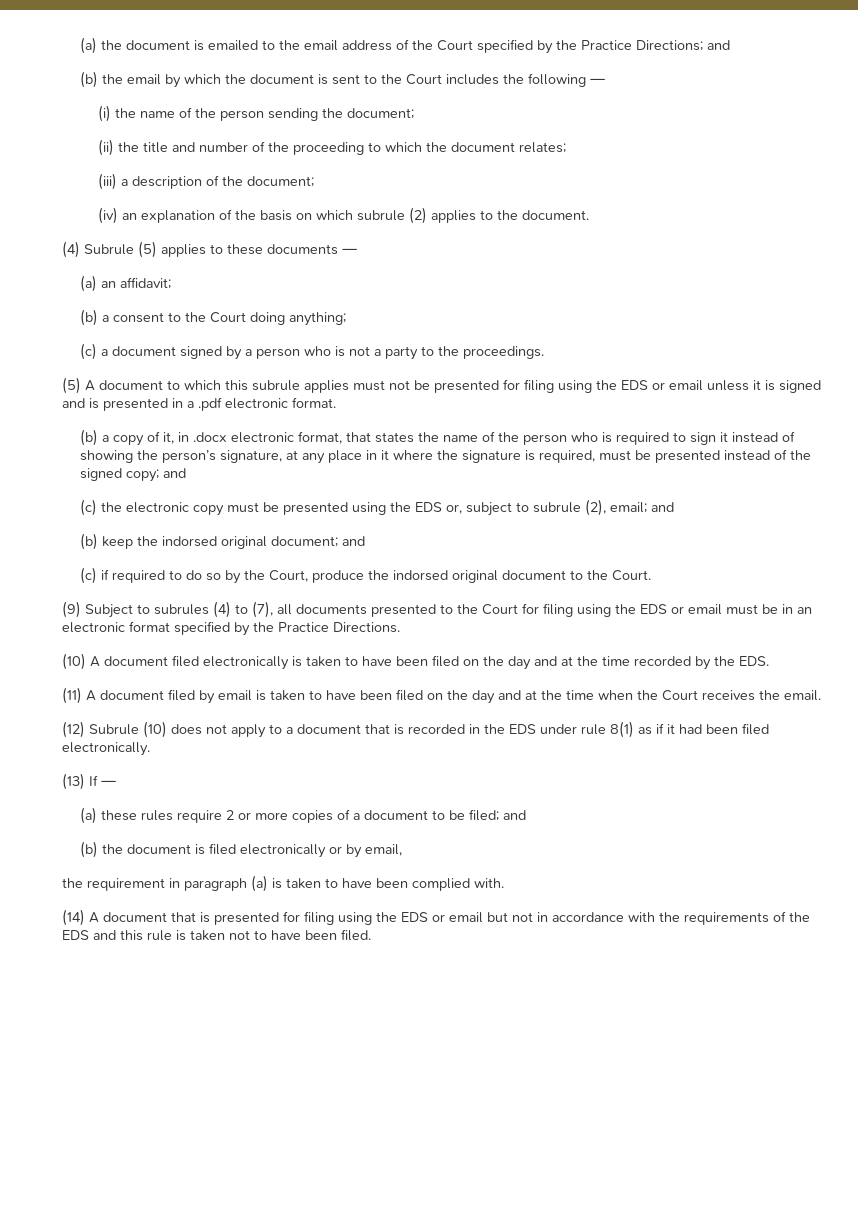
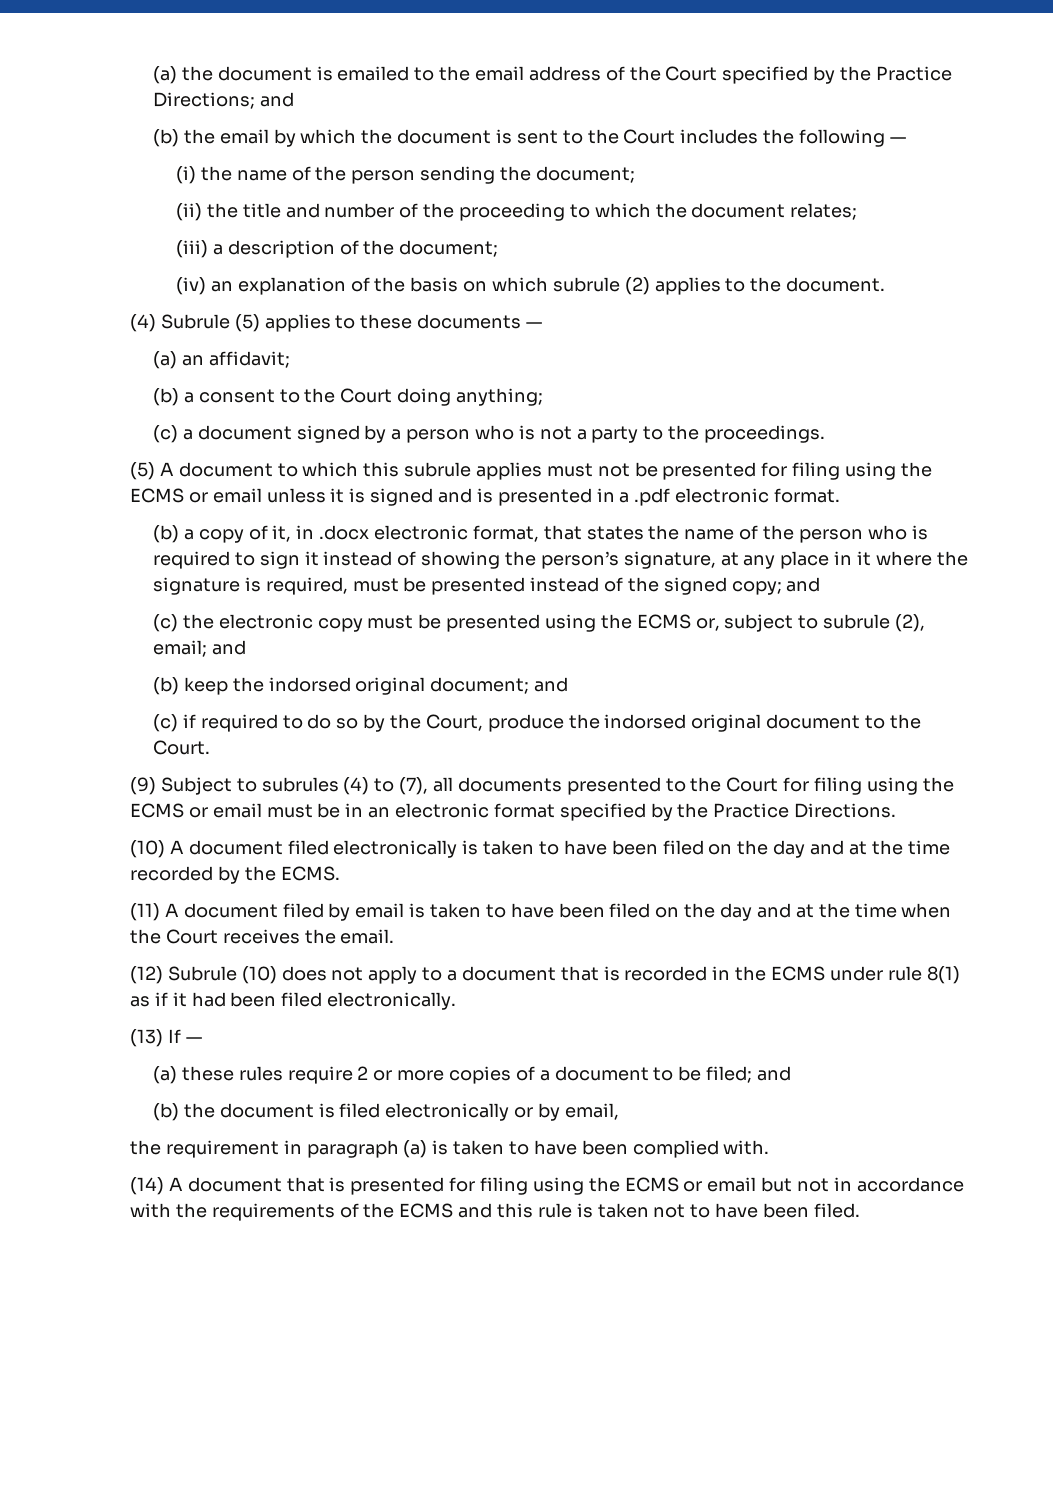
[620,380,648,390] EDS -> [130,488,185,503] ECMS
[414,502,442,512] EDS -> [636,614,691,629] ECMS
[639,604,667,614] EDS -> [130,803,185,818] ECMS
[738,656,769,666] EDS. -> [280,866,340,881] ECMS.
[508,724,536,734] EDS -> [771,966,826,981] ECMS
[400,912,428,922] EDS -> [624,1177,679,1192] ECMS
[61,930,89,940] EDS -> [399,1203,454,1218] ECMS

